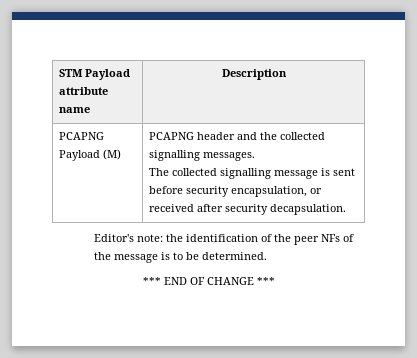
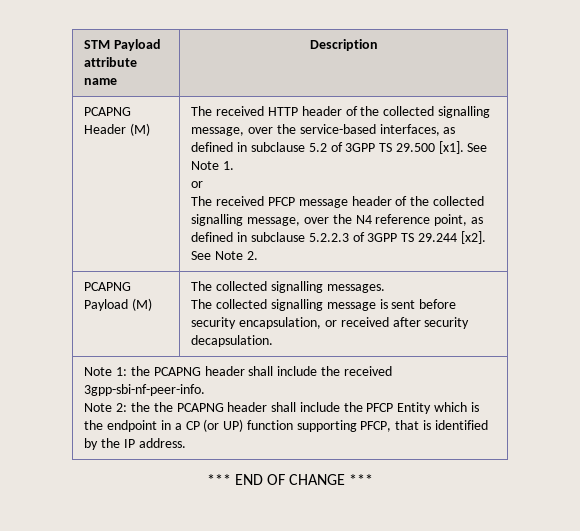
(287, 74) none -> [84,107,132,116] [84,123,151,136] [191,106,490,118] [191,124,456,136] [191,141,488,154] [191,161,235,170] [191,181,204,188] [191,196,484,208] [191,214,483,226] [191,231,486,244] [191,251,258,260] // PCAPNG Header (M) | The received HTTP header of the collected signalling message, over the service-based interfaces, as defined in subclause 5.2 of 3GPP TS 29.500 [x1]. See Note 1. // or // The received PFCP message header of the collected signalling message, over the N4 reference point, as defined in subclause 5.2.2.3 of 3GPP TS 29.244 [x2]. See Note 2.
[149,132,278,140] PCAPNG header and the -> [191,281,213,291] The
[93,234,354,245] [93,252,267,263] // Editor's note: the identification of the peer NFs of the message is to be determined. -> [84,366,392,376] [84,384,206,396] [84,402,479,414] [84,419,488,432] [84,438,186,450] // Note 1: the PCAPNG header shall include the received 3gpp-sbi-nf-peer-info. // Note 2: the the PCAPNG header shall include the PFCP Entity which is the endpoint in a CP (or UP) function supporting PFCP, that is identified by the IP address.

